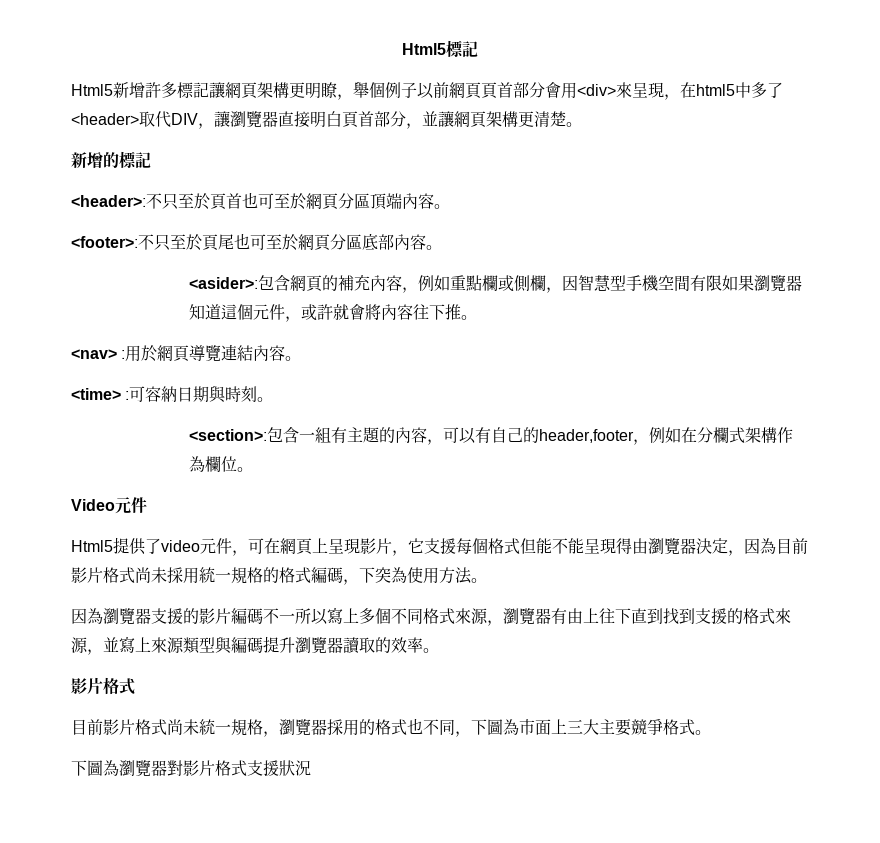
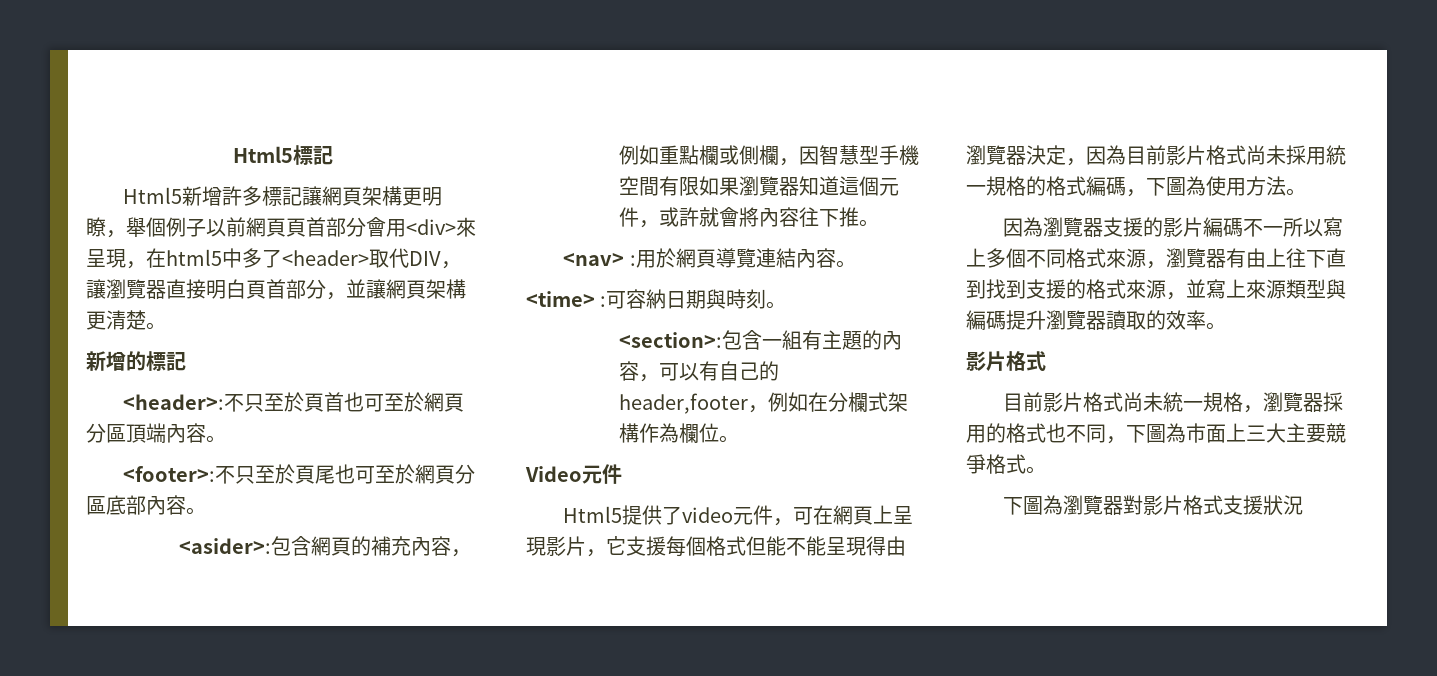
[375,567,391,583] 突 -> [1166,177,1186,196] 圖

